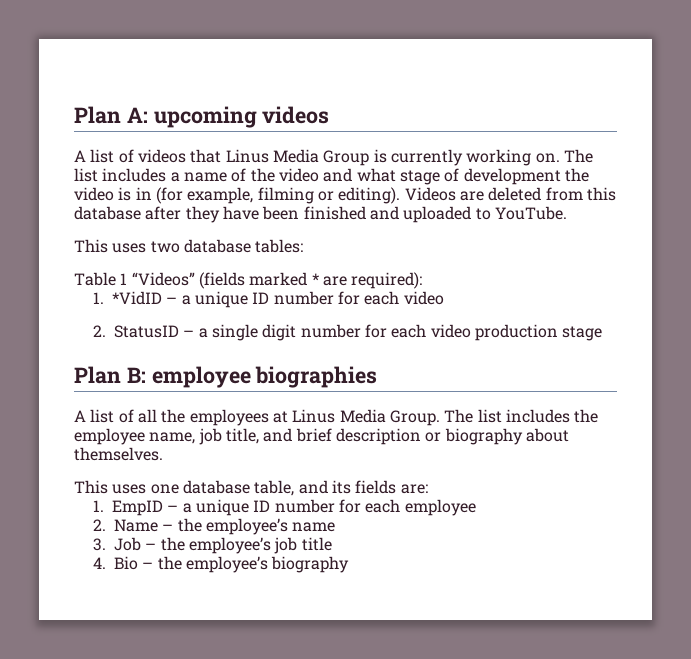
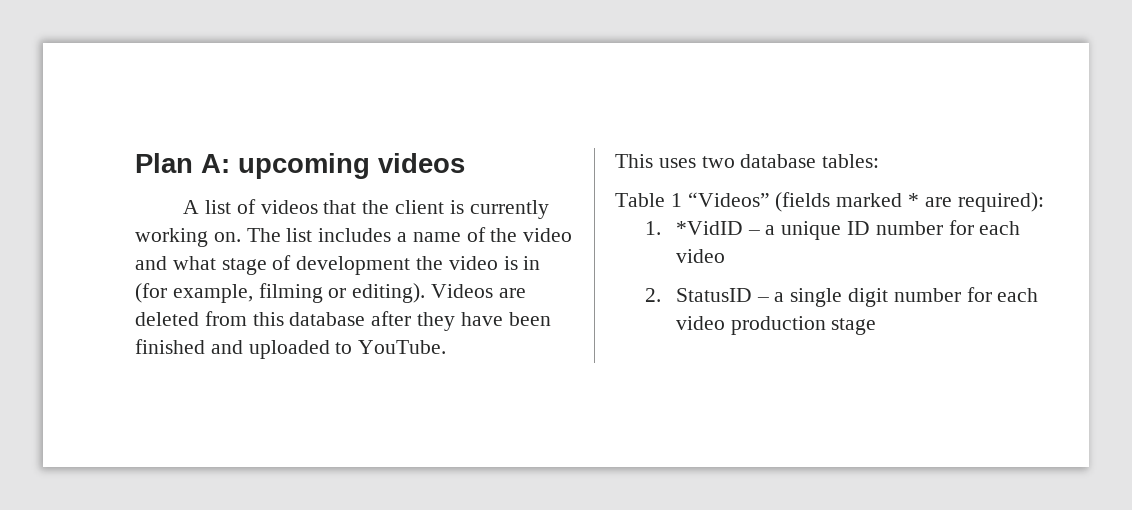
[225,149,370,166] Linus Media Group -> [362,200,444,214] the client
[74,366,378,388] [74,409,599,426] [74,428,569,445] [74,447,163,461] [74,480,428,496] [93,499,476,516] [93,518,336,535] [93,537,332,554] [93,556,350,573] // Plan B: employee biographies // A list of all the employees at Linus Media Group. The list includes the employee name, job title, and brief description or biography about themselves. // This uses one database table, and its fields are: // 1. EmpID – a unique ID number for each employee // 2. Name – the employee’s name // 3. Job – the employee’s job title // 4. Bio – the employee’s biography -> (877, 326) none

